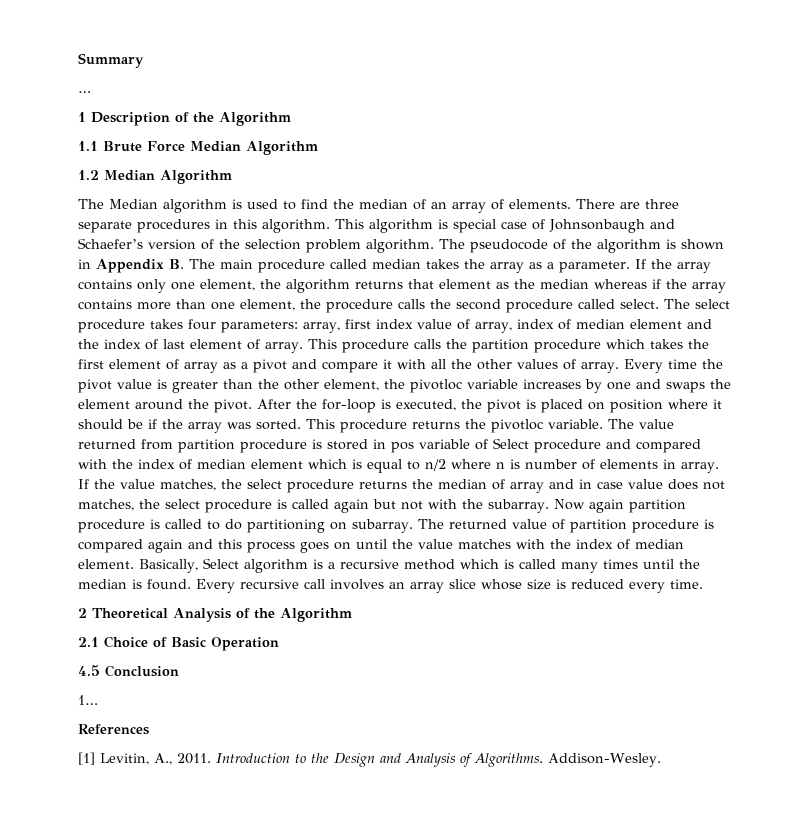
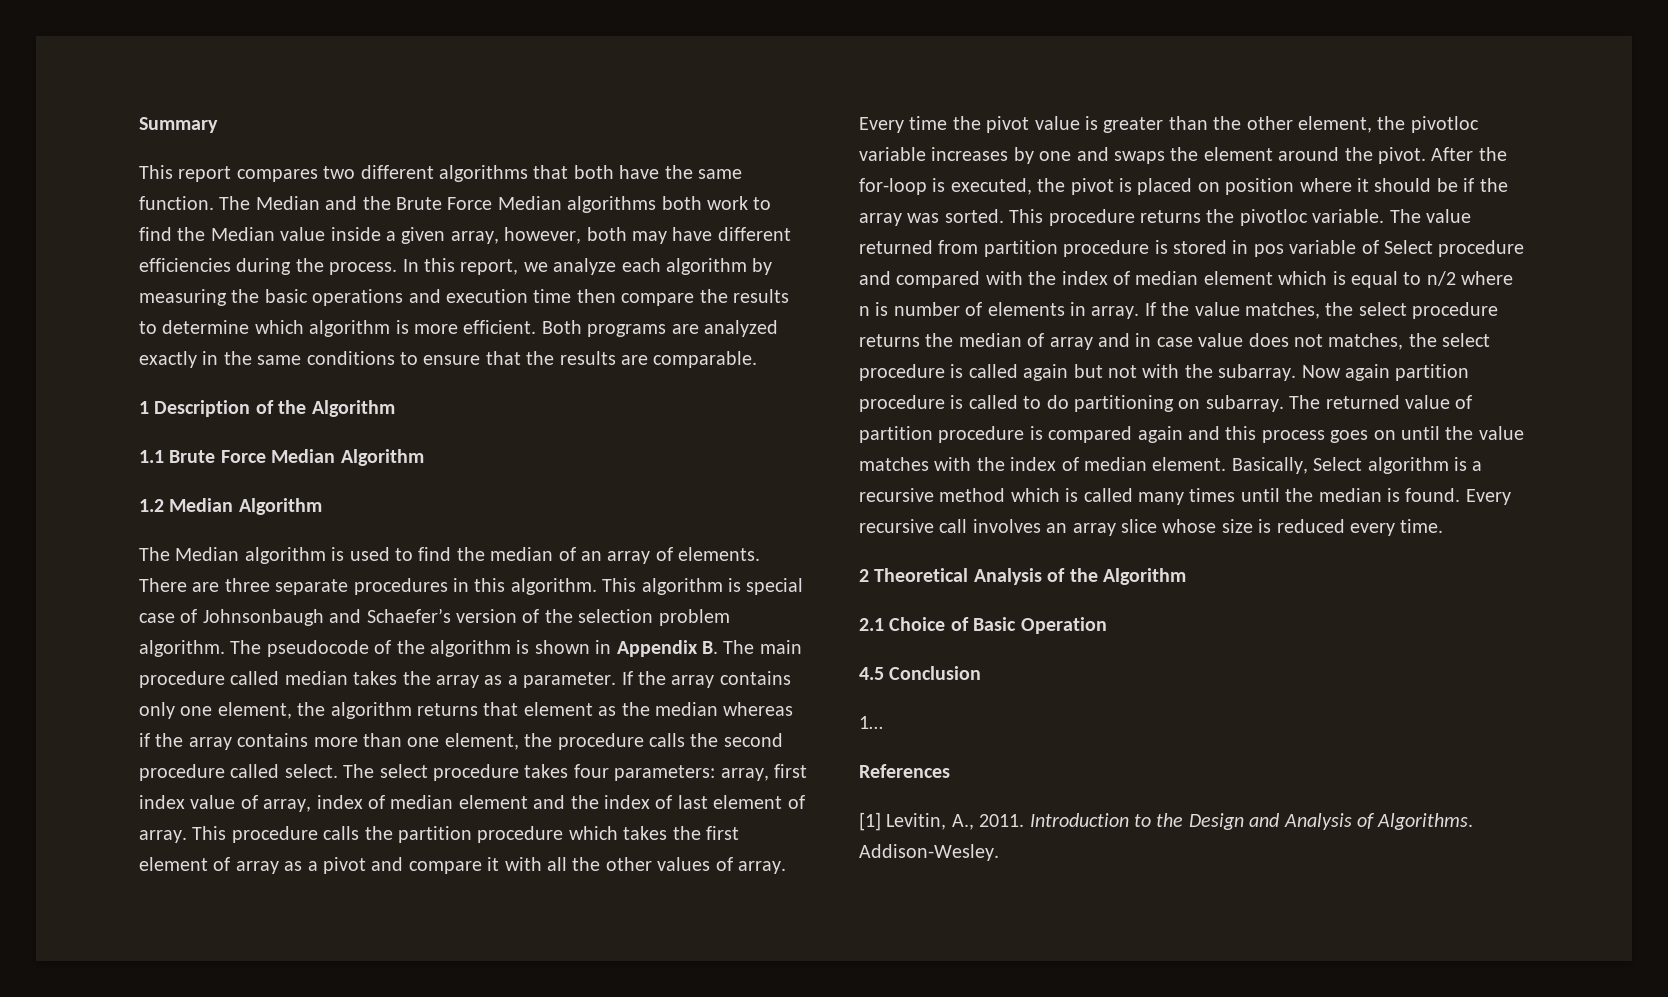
[78,91,91,93] … -> [139,165,742,182] [139,196,772,213] [139,227,791,244] [139,258,773,275] [139,289,789,306] [139,320,778,337] [139,351,758,368] This report compares two different algorithms that both have the same function. The Median and the Brute Force Median algorithms both work to find the Median value inside a given array, however, both may have different efficiencies during the process. In this report, we analyze each algorithm by measuring the basic operations and execution time then compare the results to determine which algorithm is more efficient. Both programs are analyzed exactly in the same conditions to ensure that the results are comparable.

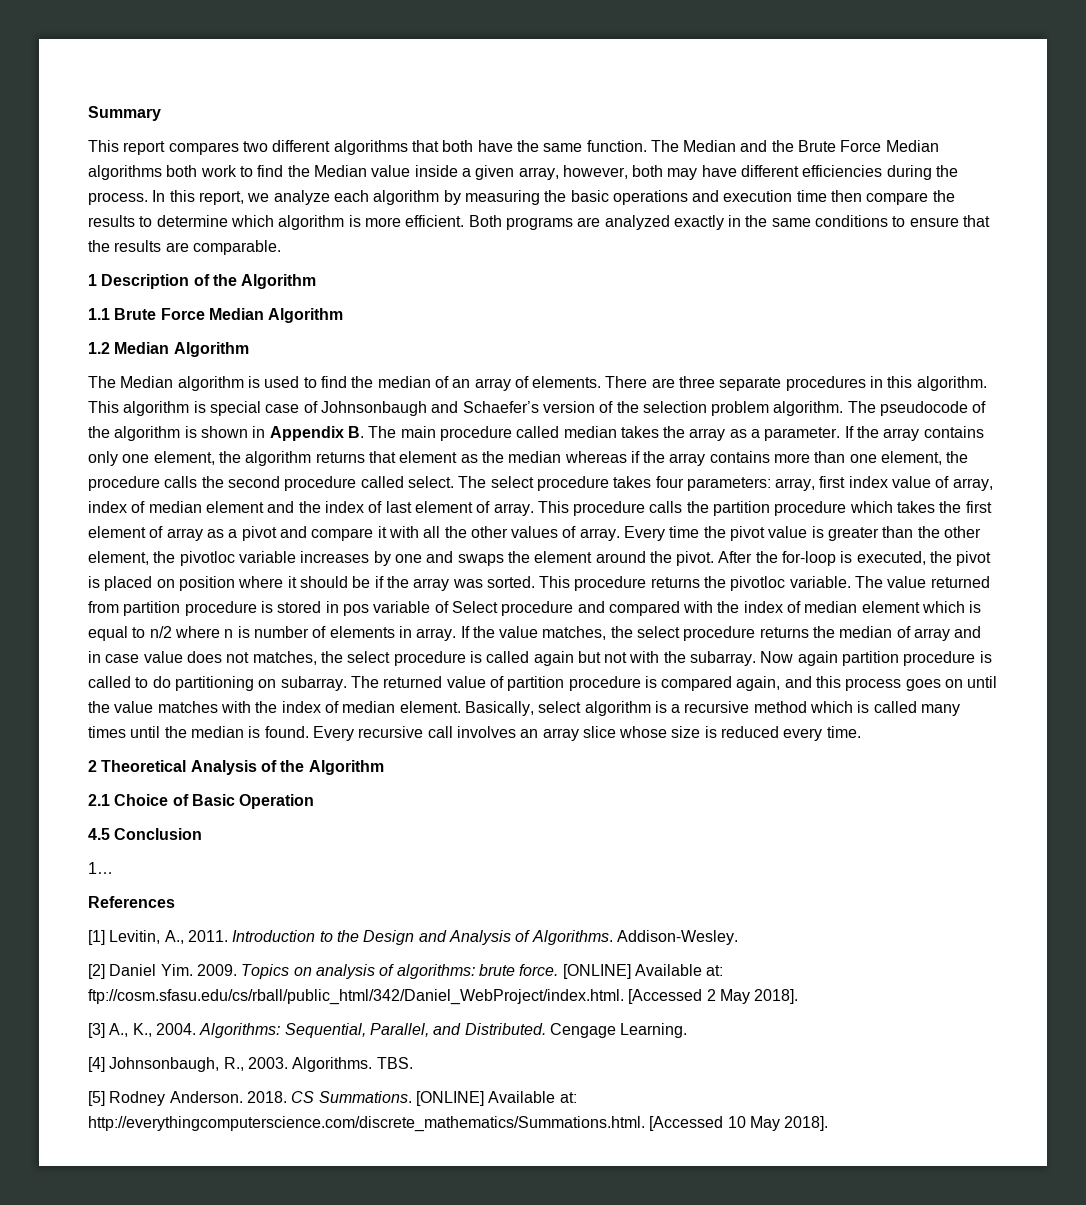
[1137,426,1183,443] again -> [736,676,781,691] again,
[1313,457,1363,471] Select -> [538,701,582,713] select
(999, 852) none -> [88,964,724,979] [88,989,799,1005] [88,1023,688,1038] [88,1057,413,1072] [88,1091,577,1106] [88,1116,829,1132] // [2] Daniel Yim. 2009. Topics on analysis of algorithms: brute force. [ONLINE] Available at: ftp://cosm.sfasu.edu/cs/rball/public_html/342/Daniel_WebProject/index.html. [Accessed 2 May 2018]. // [3] A., K., 2004. Algorithms: Sequential, Parallel, and Distributed. Cengage Learning. // [4] Johnsonbaugh, R., 2003. Algorithms. TBS. // [5] Rodney Anderson. 2018. CS Summations. [ONLINE] Available at: http://everythingcomputerscience.com/discrete_mathematics/Summations.html. [Accessed 10 May 2018].

